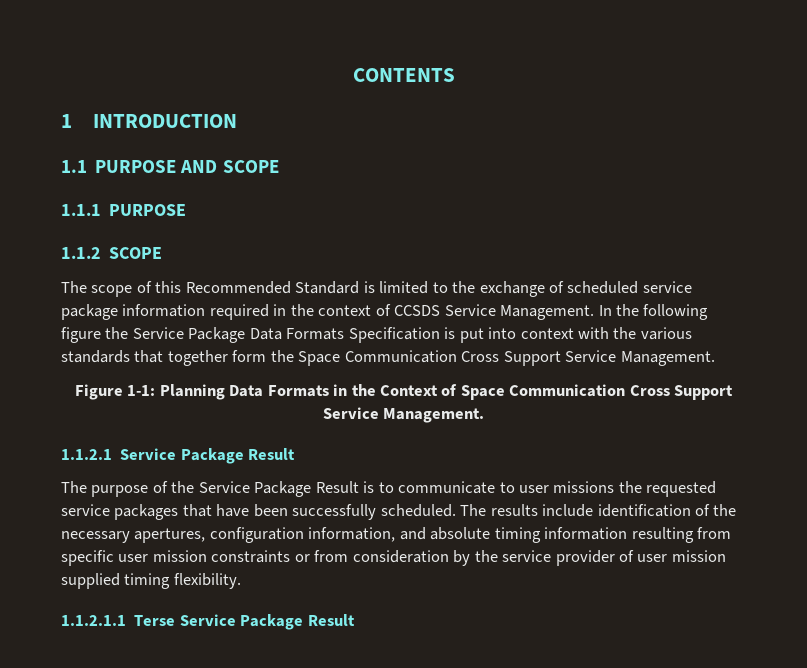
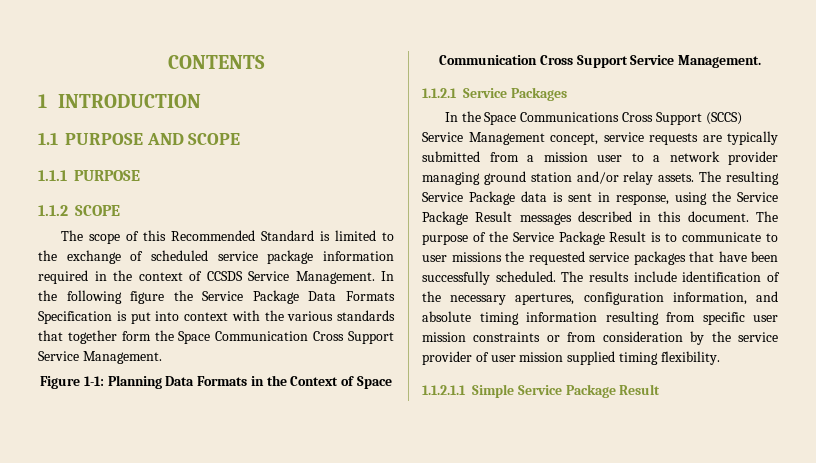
[180,448,296,464] Package Result // -> [510,87,567,101] [444,111,742,125] [422,131,778,145] [422,151,778,165] [422,171,779,185] [422,191,778,205] [422,211,749,225] Packages // In the Space Communications Cross Support (SCCS) Service Management concept, service requests are typically submitted from a mission user to a network provider managing ground station and/or relay assets. The resulting Service Package data is sent in response, using the Service Package Result messages described in this document.
[134,615,176,626] Terse -> [472,384,514,398] Simple

